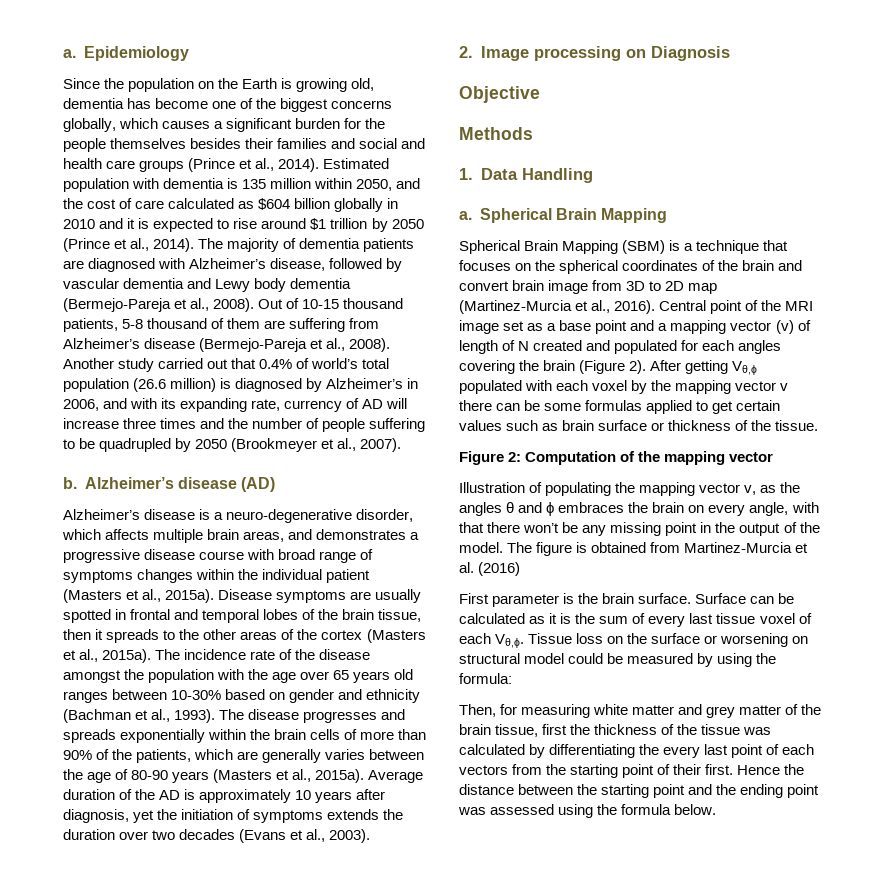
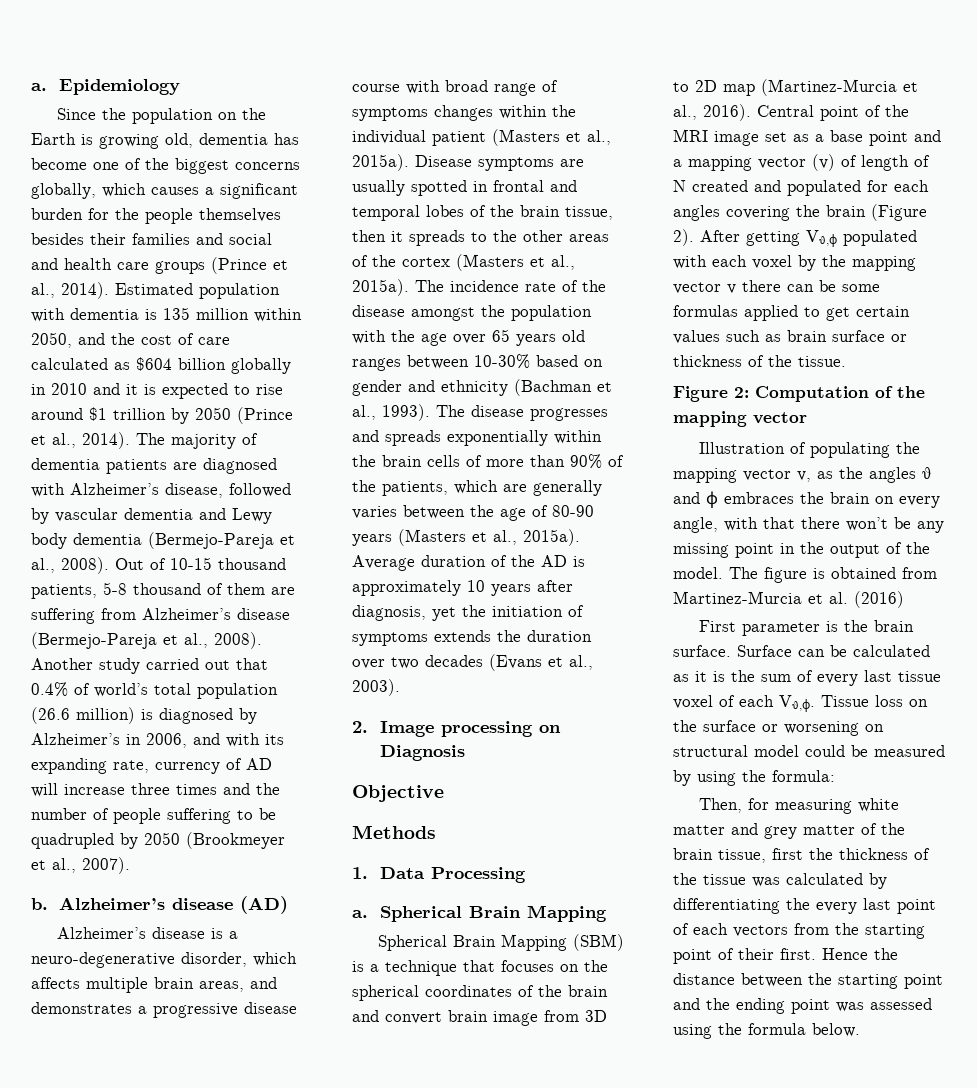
[521,168,593,183] Handling -> [430,867,526,883] Processing

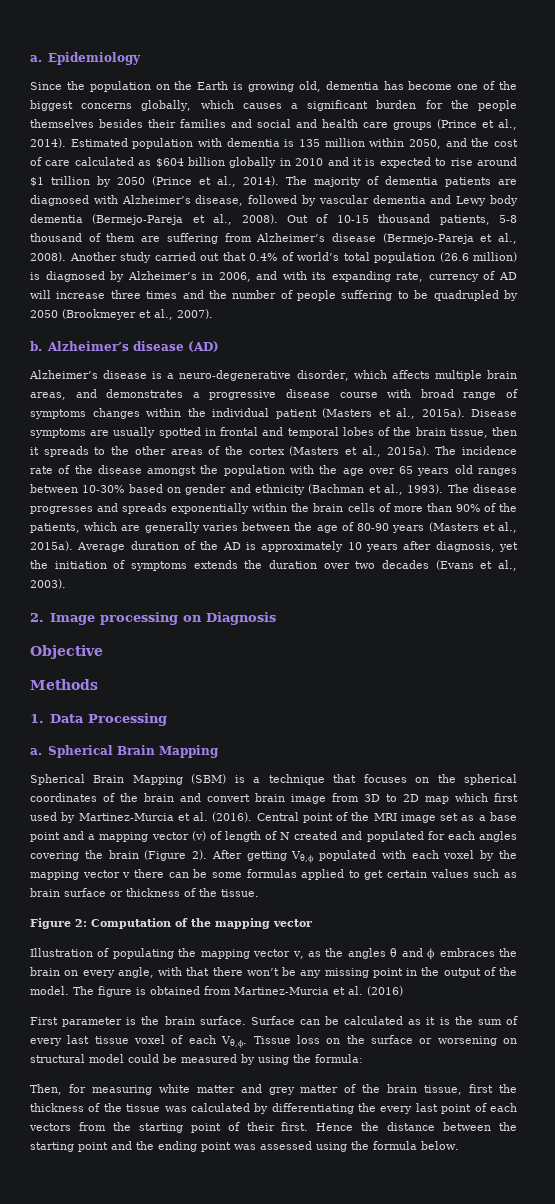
[761,79,918,96] [673,104,751,121] (Martinez-Murcia et al., 2016). -> [455,793,518,802] [30,812,253,823] which first used by Martinez-Murcia et al. (2016).

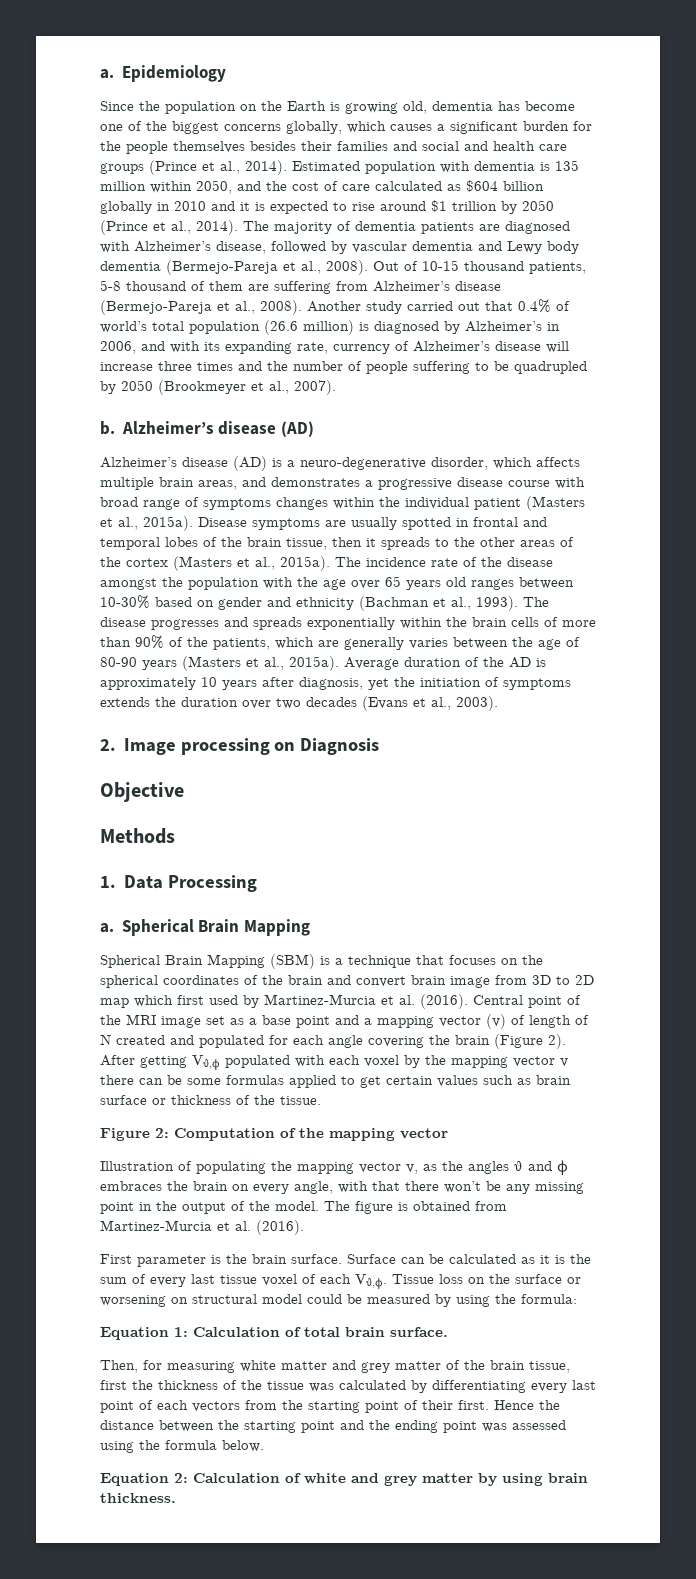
[499,272,517,280] AD -> [413,341,541,352] Alzheimer’s disease
(148, 374) none -> [233,456,267,471] (AD)
[478,831,517,842] angles -> [328,1035,363,1048] angle
[367,986,403,996] (2016) -> [256,1220,304,1235] (2016).
(363, 1058) none -> [100,1327,448,1340] // Equation 1: Calculation of total brain surface.
[358,1103,377,1112] the -> (526, 1386) none
(459, 1145) none -> [100,1473,588,1486] [100,1493,176,1503] // Equation 2: Calculation of white and grey matter by using brain thickness.

